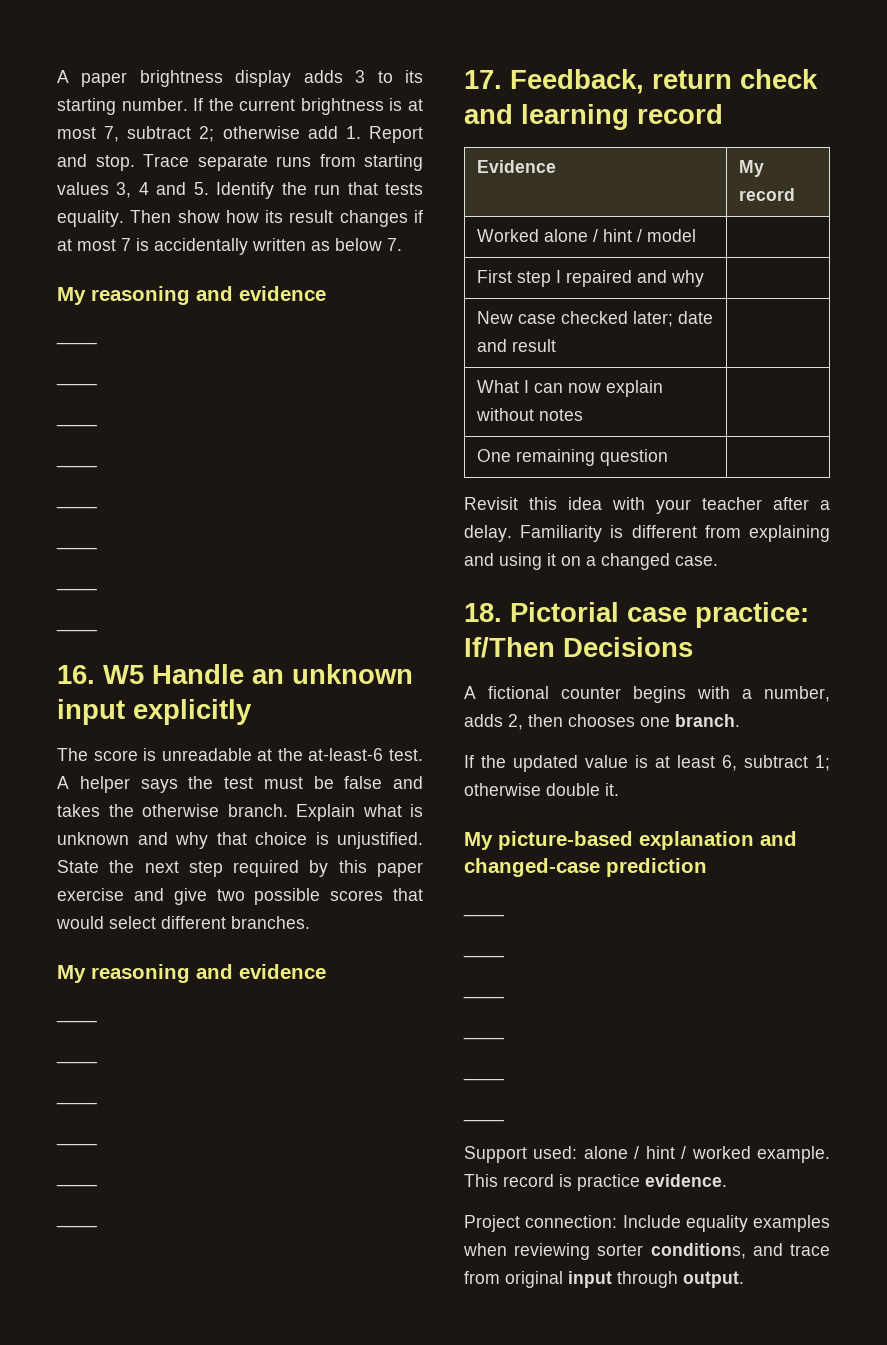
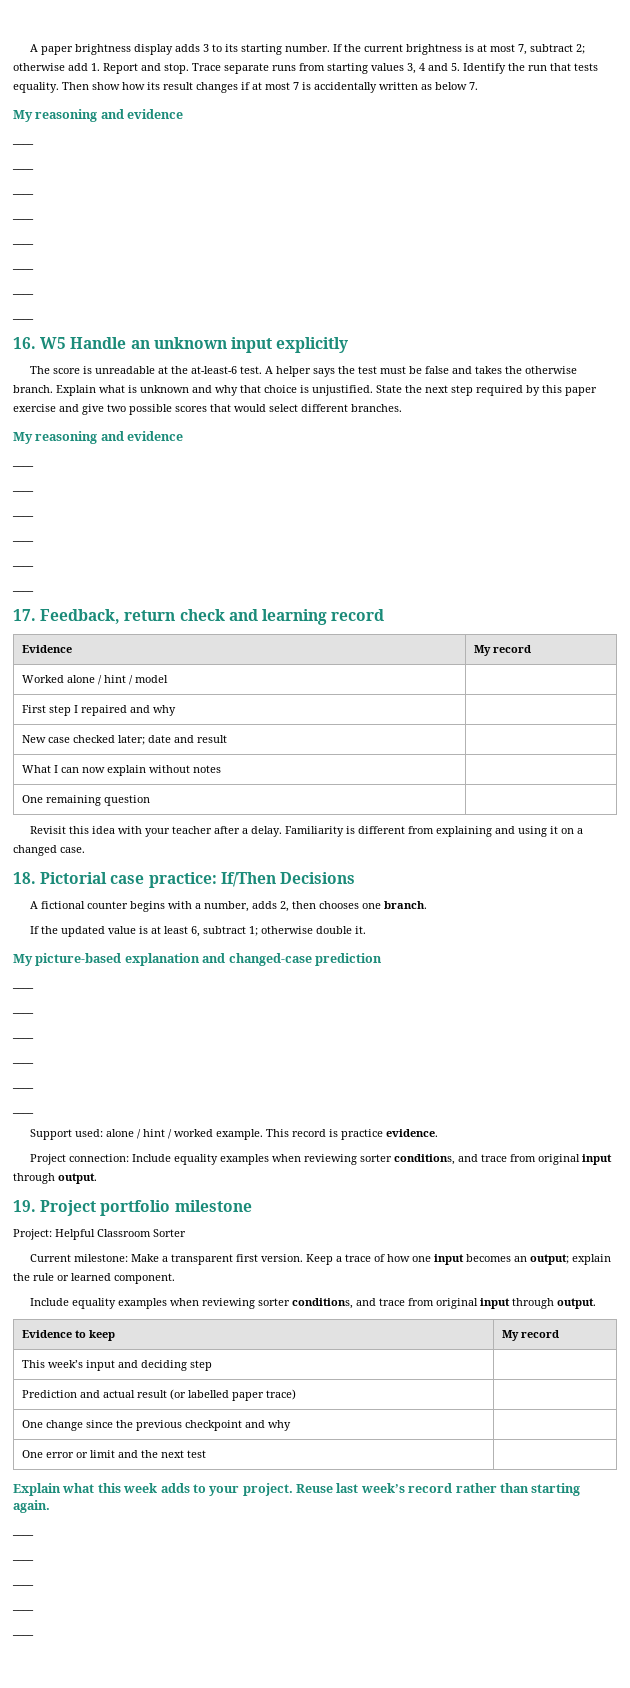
(744, 1279) none -> [13,1200,252,1216] [13,1229,186,1240] [30,1254,612,1265] [13,1273,175,1284] [30,1298,597,1309] [21,1330,115,1341] [501,1330,559,1341] [21,1360,212,1371] [21,1389,296,1401] [21,1420,291,1431] [21,1450,206,1458] [13,1483,581,1496] [13,1500,50,1513] [12,1534,34,1536] [12,1559,34,1561] [12,1584,34,1586] [12,1609,34,1611] [12,1634,34,1636] // 19. Project portfolio milestone // Project: Helpful Classroom Sorter // Current milestone: Make a transparent first version. Keep a trace of how one input becomes an output; explain the rule or learned component. // Include equality examples when reviewing sorter conditions, and trace from original input through output. // Evidence to keep | My record // This week’s input and deciding step | // Prediction and actual result (or labelled paper trace) | // One change since the previous checkpoint and why | // One error or limit and the next test | // Explain what this week adds to your project. Reuse last week’s record rather than starting again. // ____ // ____ // ____ // ____ // ____

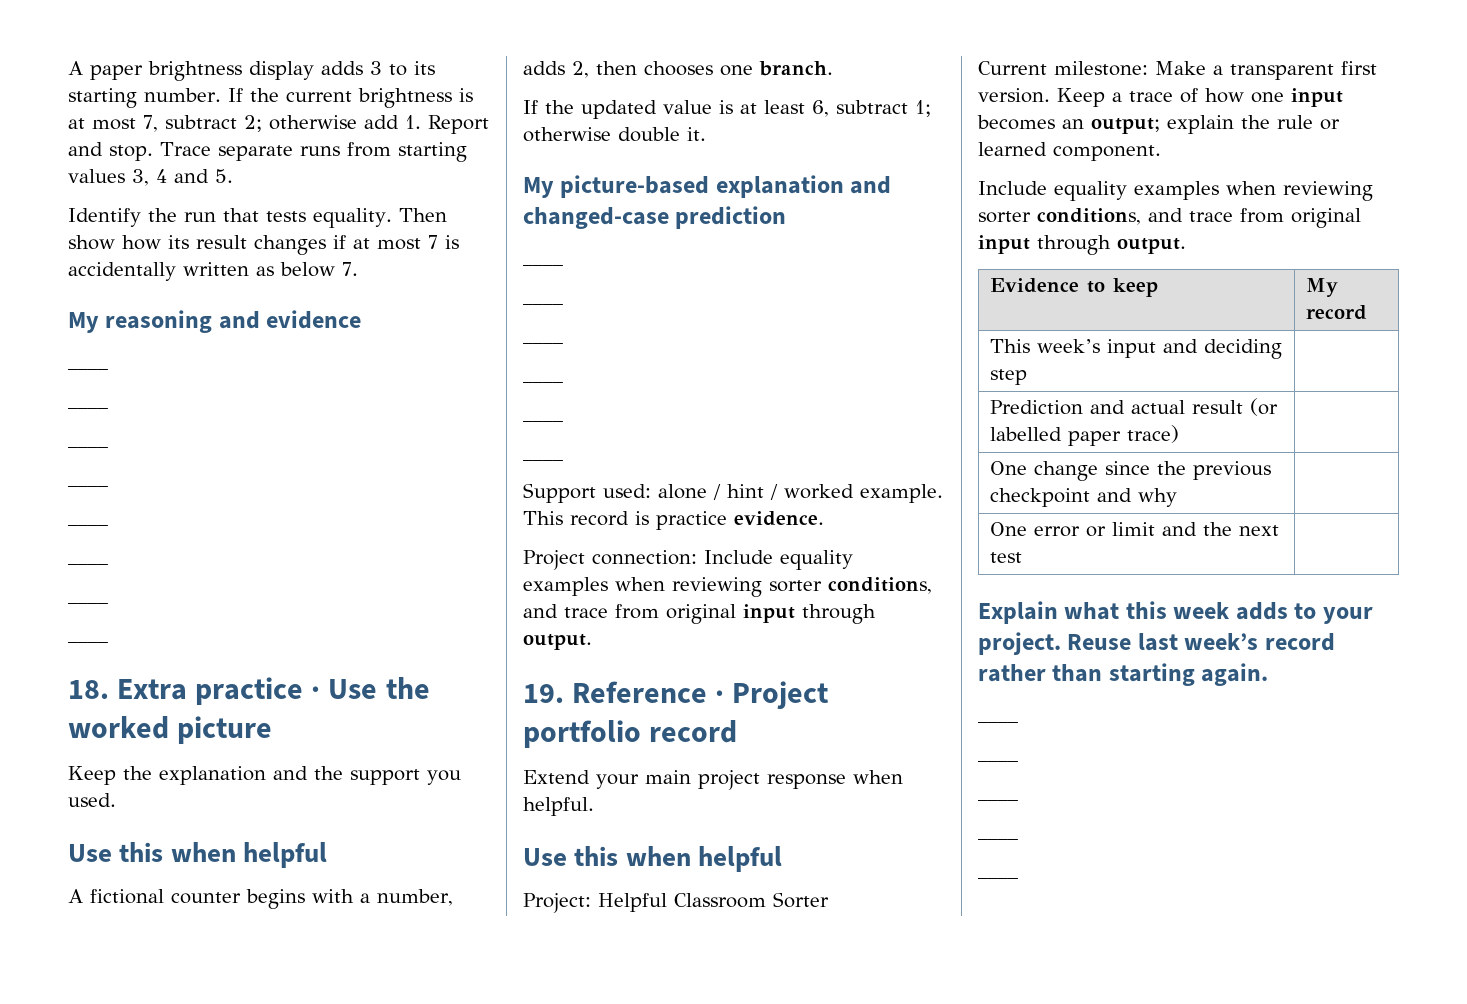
(460, 67) none -> (233, 176) //
[13,337,349,353] [30,366,578,377] [13,385,597,396] [13,404,402,415] [13,431,184,444] [12,465,34,467] [12,490,34,492] [12,515,34,517] [12,540,34,542] [12,565,34,567] [12,590,34,592] [13,609,385,625] [21,645,72,653] [473,645,531,656] [21,675,168,685] [21,705,176,716] [21,735,227,745] [21,765,221,776] [21,795,150,806] [30,826,584,837] [13,845,85,856] [13,872,355,888] 16. W5 Handle an unknown input explicitly // The score is unreadable at the at-least-6 test. A helper says the test must be false and takes the otherwise branch. Explain what is unknown and why that choice is unjustified. State the next step required by this paper exercise and give two possible scores that would select different branches. // My reasoning and evidence // ____ // ____ // ____ // ____ // ____ // ____ // 17. Feedback, return check and learning record // Evidence | My record // Worked alone / hint / model | // First step I repaired and why | // New case checked later; date and result | // What I can now explain without notes | // One remaining question | // Revisit this idea with your teacher after a delay. Familiarity is different from explaining and using it on a changed case. // 18. Pictorial case practice: If/Then Decisions -> [68,677,430,705] [68,716,273,744] [68,766,461,785] [68,793,116,807] [68,842,327,868] 18. Extra practice · Use the worked picture // Keep the explanation and the support you used. // Use this when helpful
[40,1200,252,1216] Project portfolio milestone -> [572,681,829,709] [523,720,738,748] [523,770,903,790] [523,797,594,816] [523,846,782,872] Reference · Project portfolio record // Extend your main project response when helpful. // Use this when helpful

